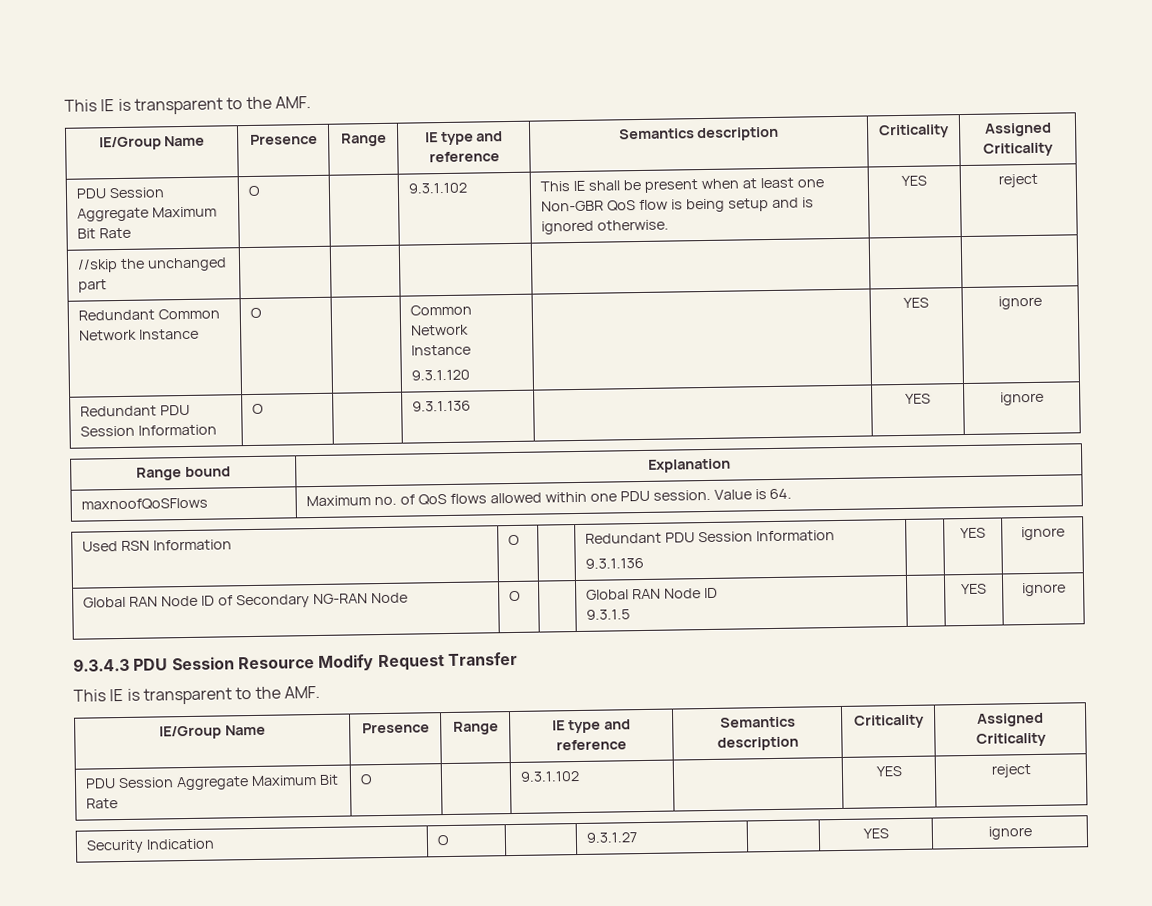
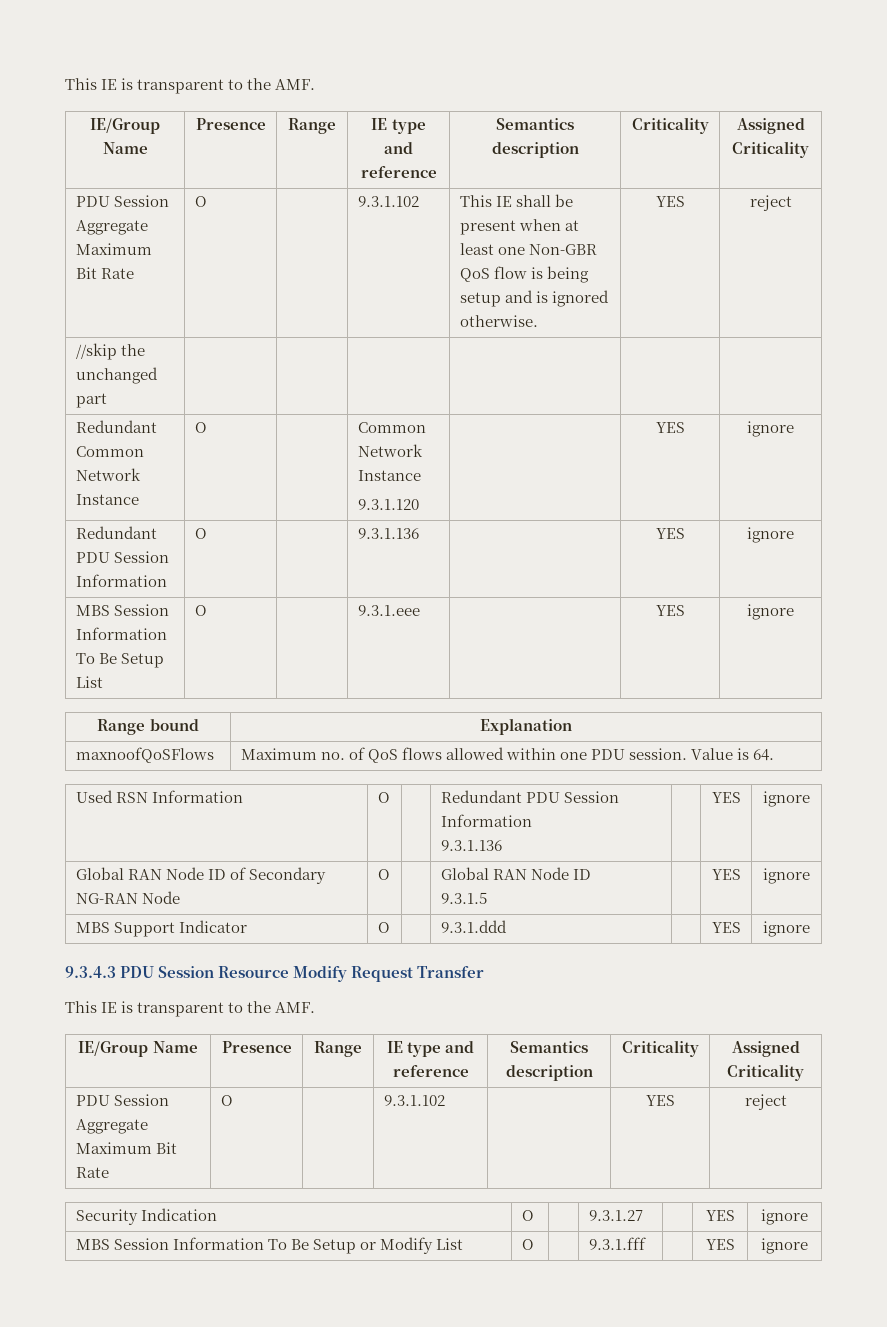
(1044, 398) none -> [75,604,169,616] [75,627,167,640] [75,653,164,668] [75,676,103,688] [194,605,207,616] [357,605,420,616] [655,605,685,616] [747,604,794,620] // MBS Session Information To Be Setup List | O | | 9.3.1.eee | | YES | ignore
(1066, 589) none -> [75,920,247,937] [377,922,390,933] [440,920,507,933] [711,922,741,933] [763,921,810,937] // MBS Support Indicator | O | | 9.3.1.ddd | | YES | ignore
(1032, 833) none -> [75,1237,464,1254] [521,1239,534,1250] [588,1237,646,1250] [705,1239,735,1250] [761,1238,808,1254] // MBS Session Information To Be Setup or Modify List | O | | 9.3.1.fff | | YES | ignore

